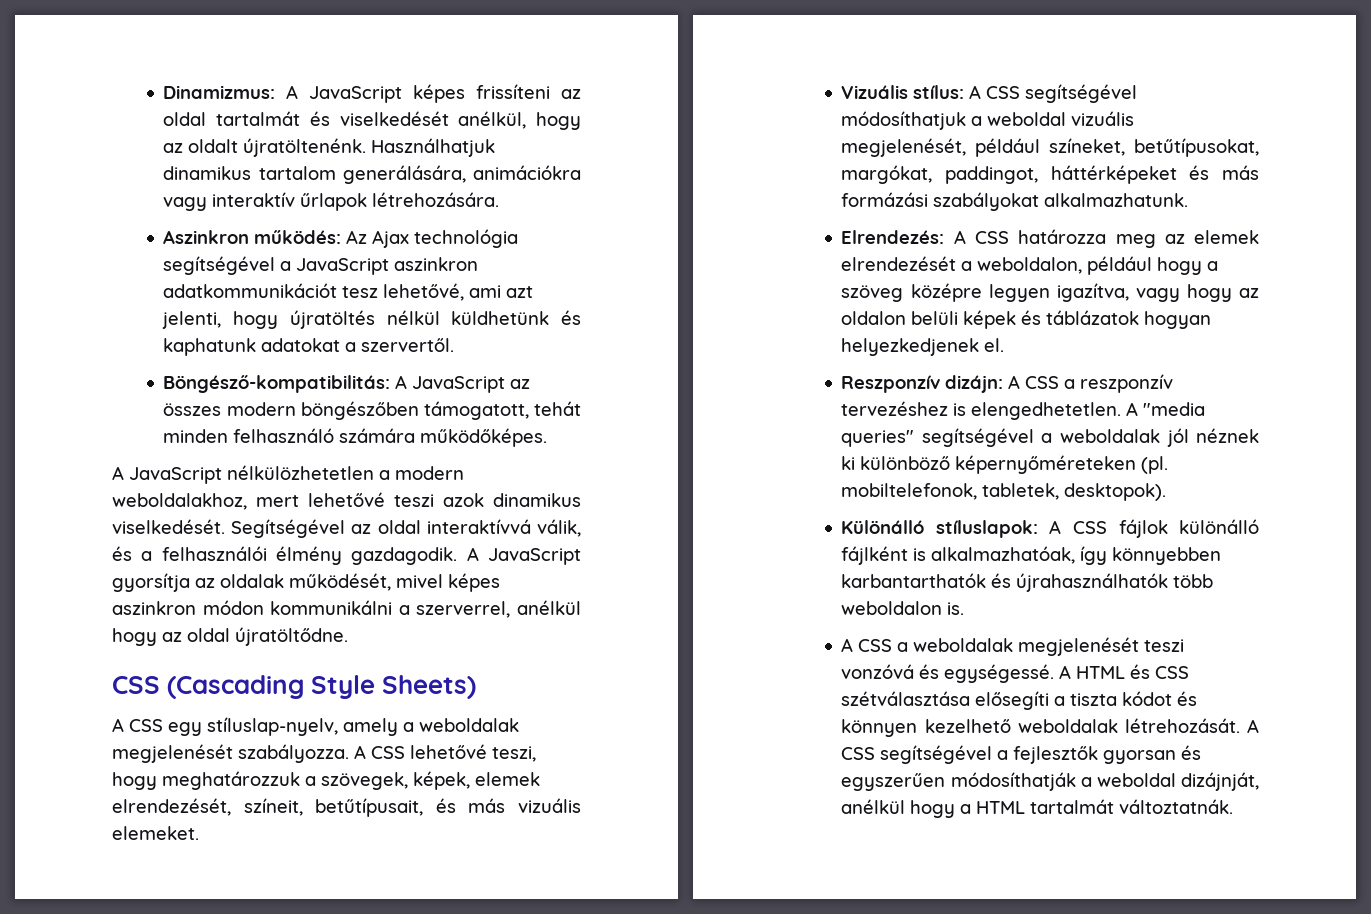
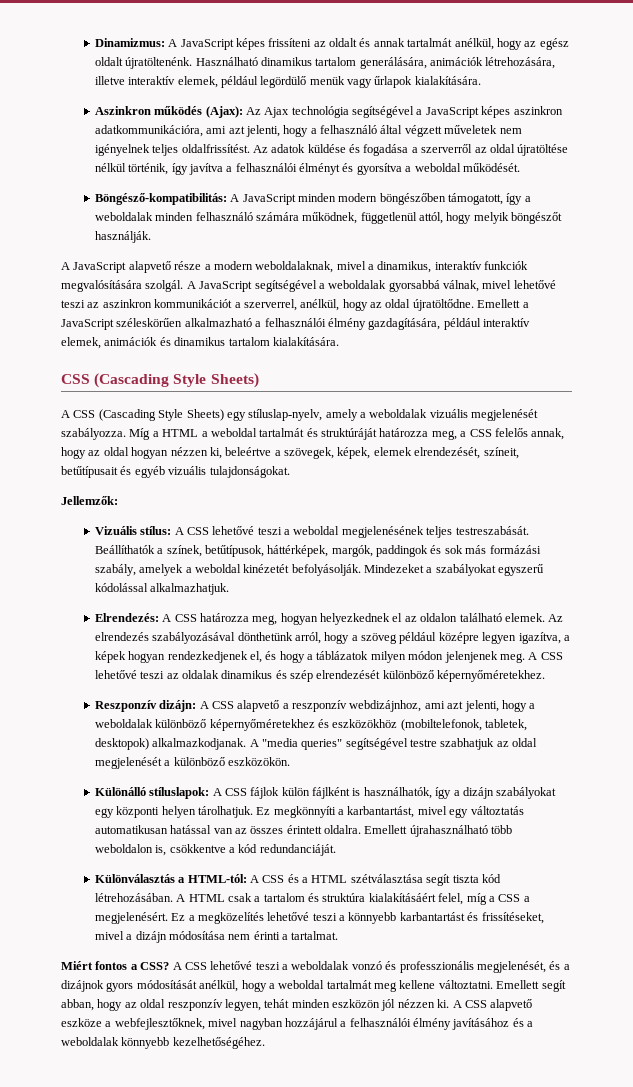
[163,111,581,130] [163,143,184,153] oldal tartalmát és viselkedését anélkül, hogy az -> [329,38,569,50] oldalt és annak tartalmát anélkül, hogy az egész
[371,138,496,157] Használhatjuk -> [195,57,258,66] Használható
[473,165,581,180] [163,192,500,211] animációkra vagy interaktív űrlapok létrehozására. -> [430,57,556,69] [94,76,481,88] animációk létrehozására, illetve interaktív elemek, például legördülő menük vagy űrlapok kialakítására.
[254,230,342,244] működés: -> [154,105,243,118] működés (Ajax):
[394,257,479,271] [163,283,534,301] [162,310,581,329] [163,338,455,356] aszinkron adatkommunikációt tesz lehetővé, ami azt jelenti, hogy újratöltés nélkül küldhetünk és kaphatunk adatokat a szervertől. -> [481,106,563,118] [94,125,522,137] [94,144,569,156] [94,163,520,175] képes aszinkron adatkommunikációra, ami azt jelenti, hogy a felhasználó által végzett műveletek nem igényelnek teljes oldalfrissítést. Az adatok küldése és fogadása a szerverről az oldal újratöltése nélkül történik, így javítva a felhasználói élményt és gyorsítva a weboldal működését.
[510,379,531,389] [163,403,222,416] az összes -> [297,193,336,202] minden
[534,401,581,416] [163,428,548,447] [112,465,464,484] [112,492,581,510] [112,519,581,538] [112,546,581,565] [112,573,500,592] [112,600,393,615] tehát minden felhasználó számára működőképes. // A JavaScript nélkülözhetetlen a modern weboldalakhoz, mert lehetővé teszi azok dinamikus viselkedését. Segítségével az oldal interaktívvá válik, és a felhasználói élmény gazdagodik. A JavaScript gyorsítja az oldalak működését, mivel képes aszinkron módon kommunikálni -> [506,193,531,205] [94,212,563,224] [94,231,151,243] [61,261,529,273] [61,280,556,292] [61,299,233,308] így a weboldalak minden felhasználó számára működnek, függetlenül attól, hogy melyik böngészőt használják. // A JavaScript alapvető része a modern weboldalaknak, mivel a dinamikus, interaktív funkciók megvalósítására szolgál. A JavaScript segítségével a weboldalak gyorsabbá válnak, mivel lehetővé teszi az aszinkron kommunikációt
[517,600,581,615] anélkül -> [300,299,340,311] anélkül,
(348, 636) none -> [477,299,529,308] [61,318,530,330] [61,337,339,349] Emellett a JavaScript széleskörűen alkalmazható a felhasználói élmény gazdagítására, például interaktív elemek, animációk és dinamikus tartalom kialakítására.
(163, 725) none -> [98,409,224,421] (Cascading Style Sheets)
(519, 725) none -> [429,409,468,418] vizuális
[354,744,536,762] [112,771,300,790] A CSS lehetővé teszi, hogy meghatározzuk -> [129,428,565,440] [61,447,272,459] Míg a HTML a weboldal tartalmát és struktúráját határozza meg, a CSS felelős annak, hogy az oldal hogyan nézzen ki, beleértve
[315,798,581,817] [112,826,199,840] [841,84,1138,103] [841,111,1135,130] [841,138,1259,157] [841,165,1259,184] [841,192,1189,211] [841,229,1259,248] [841,256,1153,275] betűtípusait, és más vizuális elemeket. // Vizuális stílus: A CSS segítségével módosíthatjuk a weboldal vizuális megjelenését, például színeket, betűtípusokat, margókat, paddingot, háttérképeket és más formázási szabályokat alkalmazhatunk. // Elrendezés: A CSS határozza meg az elemek elrendezését a weboldalon, például -> [61,466,290,478] [61,495,118,505] [94,526,529,538] [94,545,541,557] [94,564,545,576] [94,583,230,595] [94,613,564,625] [94,632,321,644] betűtípusait és egyéb vizuális tulajdonságokat. // Jellemzők: // Vizuális stílus: A CSS lehetővé teszi a weboldal megjelenésének teljes testreszabását. Beállíthatók a színek, betűtípusok, háttérképek, margók, paddingok és sok más formázási szabály, amelyek a weboldal kinézetét befolyásolják. Mindezeket a szabályokat egyszerű kódolással alkalmazhatjuk. // Elrendezés: A CSS határozza meg, hogyan helyezkednek el az oldalon található elemek. Az elrendezés szabályozásával dönthetünk arról,
(904, 293) none -> [399,632,437,644] például
[1135,284,1259,302] [841,310,1212,329] [841,338,1005,356] vagy hogy az oldalon belüli képek és táblázatok hogyan helyezkedjenek el. -> [563,635,570,641] [94,651,563,663] [94,670,546,682] a képek hogyan rendezkedjenek el, és hogy a táblázatok milyen módon jelenjenek meg. A CSS lehetővé teszi az oldalak dinamikus és szép elrendezését különböző képernyőméretekhez.
(1060, 382) none -> [237,700,280,712] alapvető
[841,401,1206,420] [841,428,1259,447] [841,455,1169,474] [841,483,1167,501] tervezéshez is elengedhetetlen. A "media queries" segítségével a weboldalak jól néznek ki különböző képernyőméreteken (pl. mobiltelefonok, tabletek, desktopok). -> [349,700,536,712] [94,719,528,731] [94,738,538,750] [94,757,290,769] webdizájnhoz, ami azt jelenti, hogy a weboldalak különböző képernyőméretekhez és eszközökhöz (mobiltelefonok, tabletek, desktopok) alkalmazkodjanak. A "media queries" segítségével testre szabhatjuk az oldal megjelenését a különböző eszközökön.
[1179,519,1259,534] különálló -> [281,787,310,796] külön
[931,546,1222,565] [841,573,1214,592] [841,601,965,615] [841,637,1185,656] [841,664,1190,683] [841,691,1198,710] [841,718,1259,737] [841,745,1202,764] [841,772,1259,791] [841,799,1234,818] alkalmazhatóak, így könnyebben karbantarthatók és újrahasználhatók több weboldalon is. // A CSS a weboldalak megjelenését teszi vonzóvá és egységessé. A HTML és CSS szétválasztása elősegíti a tiszta kódot és könnyen kezelhető weboldalak létrehozását. A CSS segítségével a fejlesztők gyorsan és egyszerűen módosíthatják a weboldal dizájnját, anélkül hogy a HTML tartalmát változtatnák. -> [363,787,557,799] [94,806,524,818] [94,825,513,837] [94,844,336,856] [94,874,501,886] [94,893,530,905] [94,912,544,924] [94,931,339,943] [61,961,570,973] [61,980,566,992] [61,999,533,1011] [61,1018,534,1030] [61,1037,265,1049] használhatók, így a dizájn szabályokat egy központi helyen tárolhatjuk. Ez megkönnyíti a karbantartást, mivel egy változtatás automatikusan hatással van az összes érintett oldalra. Emellett újrahasználható több weboldalon is, csökkentve a kód redundanciáját. // Különválasztás a HTML-tól: A CSS és a HTML szétválasztása segít tiszta kód létrehozásában. A HTML csak a tartalom és struktúra kialakításáért felel, míg a CSS a megjelenésért. Ez a megközelítés lehetővé teszi a könnyebb karbantartást és frissítéseket, mivel a dizájn módosítása nem érinti a tartalmat. // Miért fontos a CSS? A CSS lehetővé teszi a weboldalak vonzó és professzionális megjelenését, és a dizájnok gyors módosítását anélkül, hogy a weboldal tartalmát meg kellene változtatni. Emellett segít abban, hogy az oldal reszponzív legyen, tehát minden eszközön jól nézzen ki. A CSS alapvető eszköze a webfejlesztőknek, mivel nagyban hozzájárul a felhasználói élmény javításához és a weboldalak könnyebb kezelhetőségéhez.

